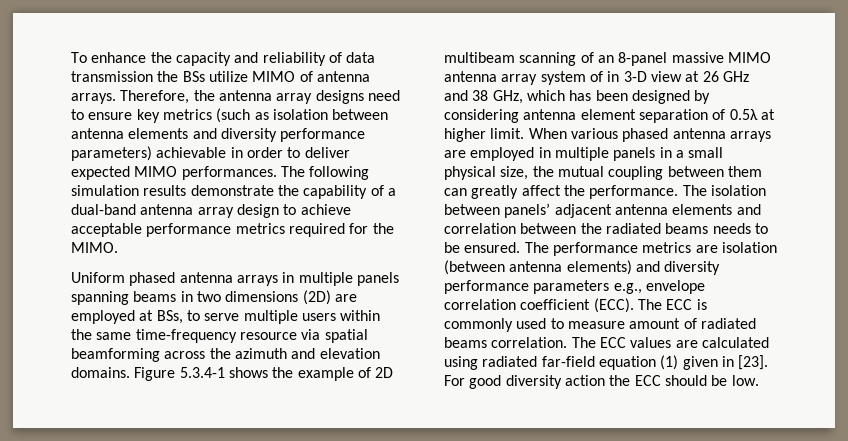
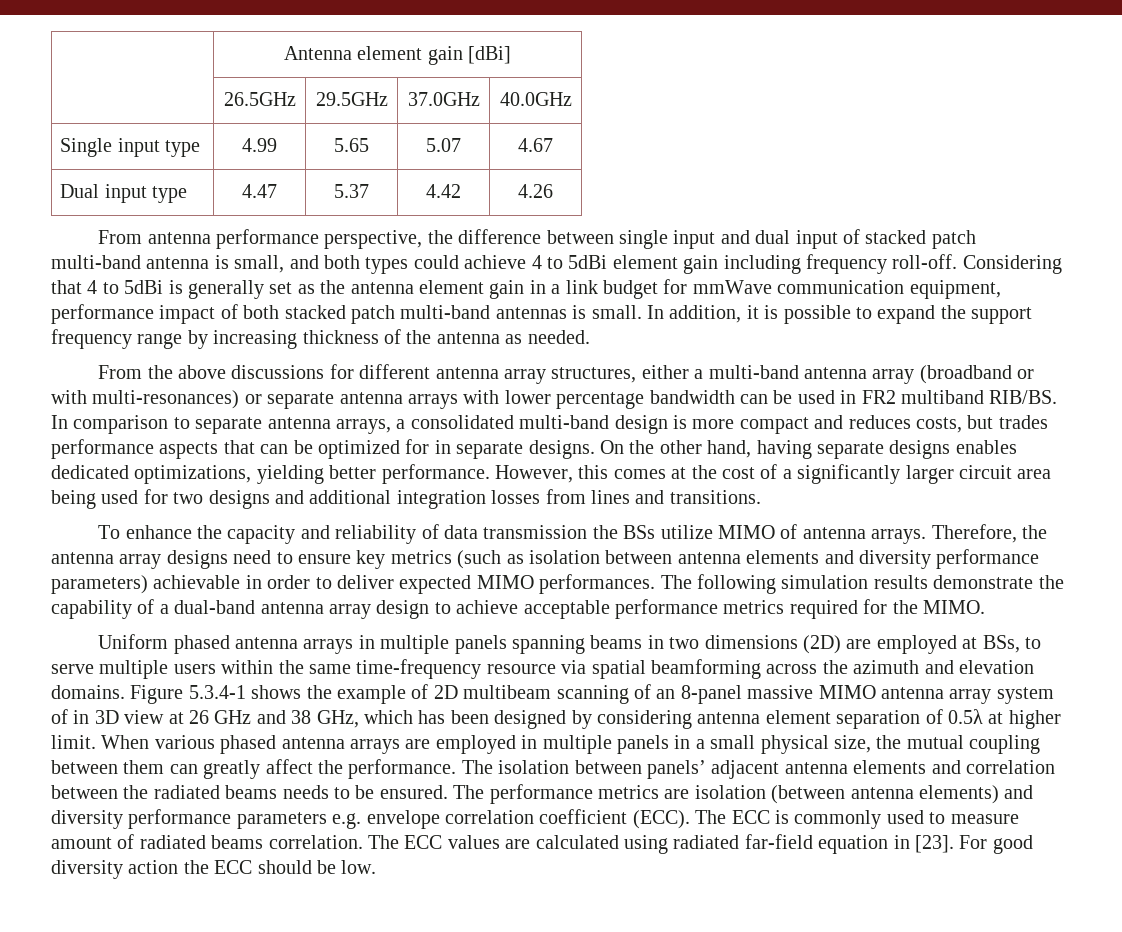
(71, 57) none -> [283,46,512,65] [223,92,296,106] [315,92,388,106] [407,92,480,106] [499,92,572,106] [60,138,201,157] [242,138,277,152] [334,138,369,152] [426,138,461,152] [518,138,553,152] [60,184,188,203] [242,184,277,198] [334,184,369,198] [426,184,461,198] [518,184,553,198] [98,229,976,249] [51,254,1062,274] [51,279,1001,299] [51,304,1033,324] [51,329,590,349] [98,364,1035,384] [51,390,1058,409] [51,415,1048,434] [51,439,1017,459] [51,464,1052,484] [51,489,761,509] | Antenna element gain [dBi] // | 26.5GHz | 29.5GHz | 37.0GHz | 40.0GHz // Single input type | 4.99 | 5.65 | 5.07 | 4.67 // Dual input type | 4.47 | 5.37 | 4.42 | 4.26 // From antenna performance perspective, the difference between single input and dual input of stacked patch multi-band antenna is small, and both types could achieve 4 to 5dBi element gain including frequency roll-off. Considering that 4 to 5dBi is generally set as the antenna element gain in a link budget for mmWave communication equipment, performance impact of both stacked patch multi-band antennas is small. In addition, it is possible to expand the support frequency range by increasing thickness of the antenna as needed. // From the above discussions for different antenna array structures, either a multi-band antenna array (broadband or with multi-resonances) or separate antenna arrays with lower percentage bandwidth can be used in FR2 multiband RIB/BS. In comparison to separate antenna arrays, a consolidated multi-band design is more compact and reduces costs, but trades performance aspects that can be optimized for in separate designs. On the other hand, having separate designs enables dedicated optimizations, yielding better performance. However, this comes at the cost of a significantly larger circuit area being used for two designs and additional integration losses from lines and transitions. //
[623,71,647,82] 3-D -> [94,710,119,724] 3D
[613,283,642,294] e.g., -> [332,813,362,829] e.g.
[660,355,718,370] (1) given -> (889, 844) none

